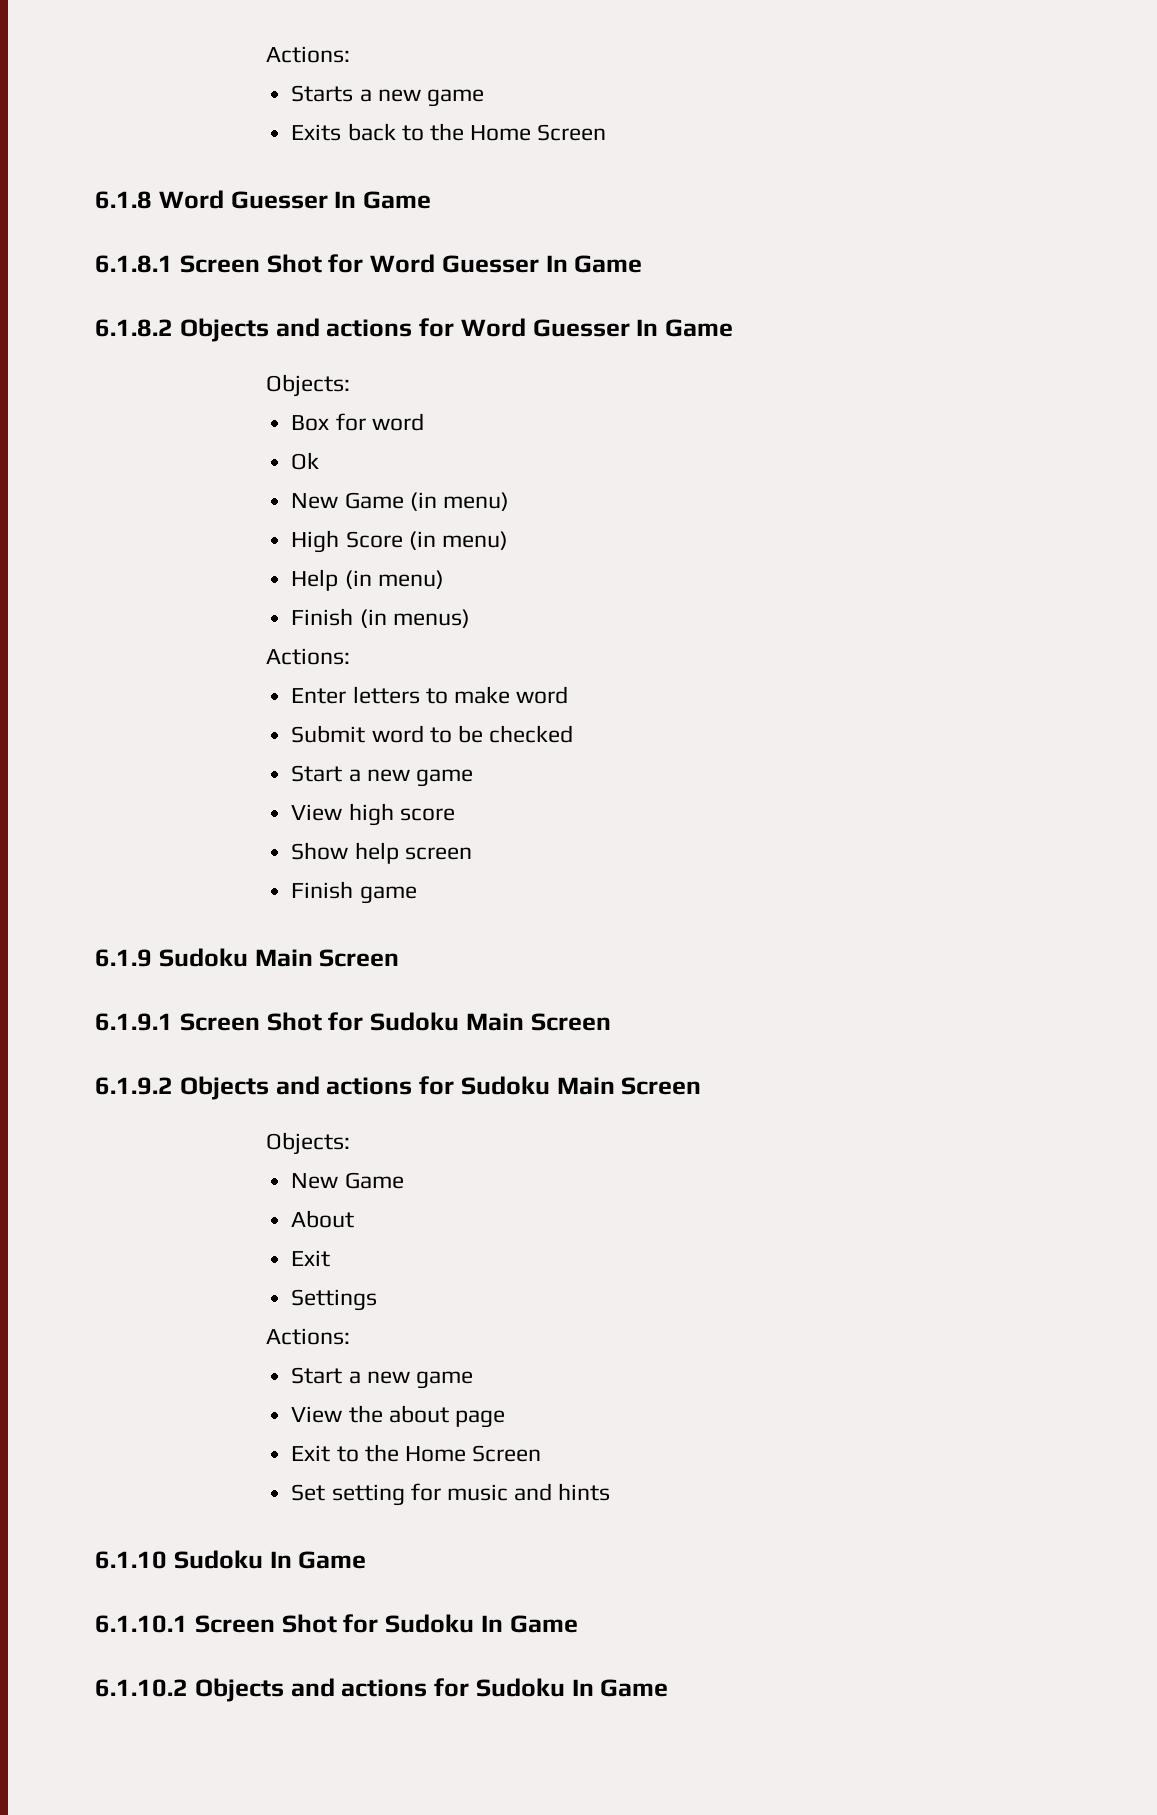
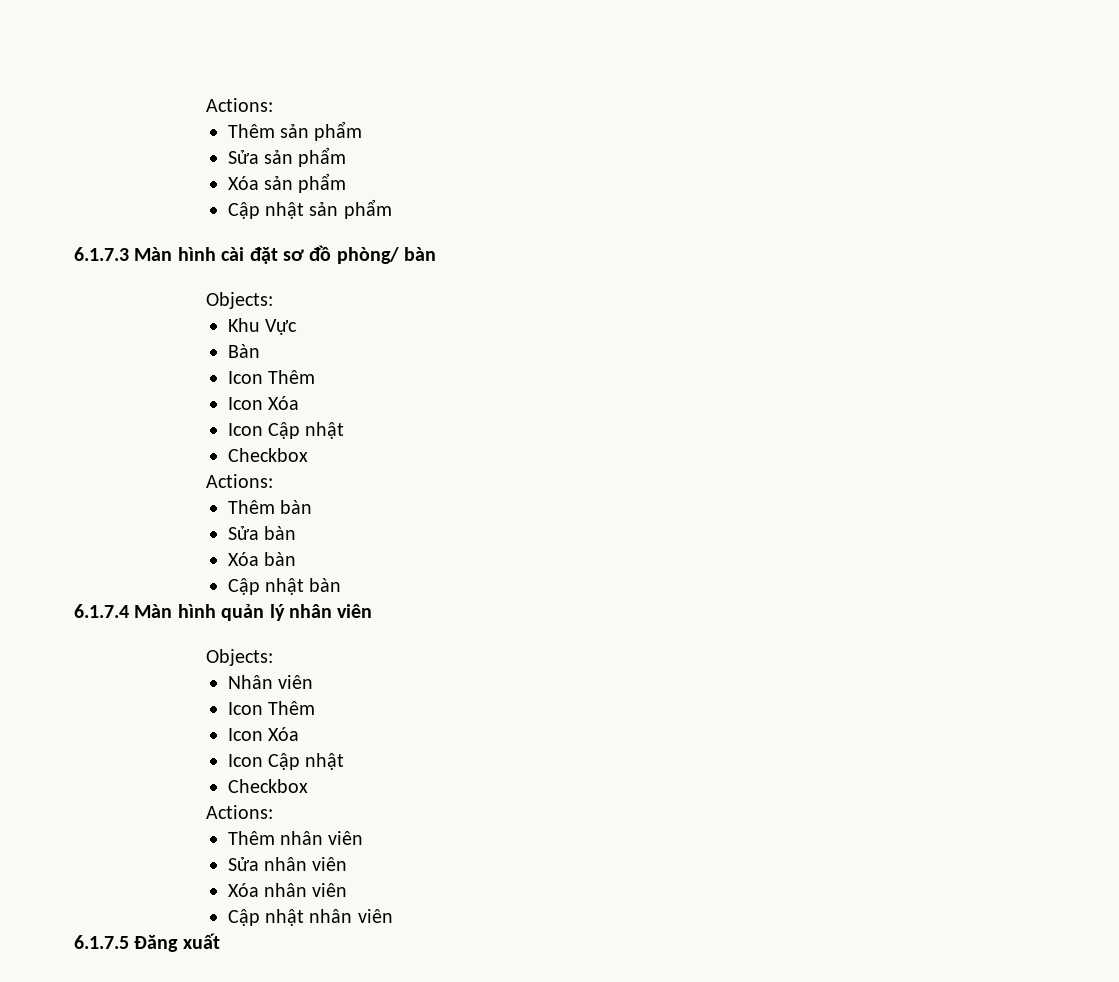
[266,46,351,63] [291,85,485,107] [291,123,607,141] [95,190,431,209] [95,254,643,273] [95,318,733,342] [266,374,351,397] [291,413,424,431] [291,452,320,470] [291,492,510,511] [291,530,509,553] [291,569,444,591] [291,608,470,628] [266,648,351,665] [291,686,569,704] [291,725,574,743] [291,765,474,787] [291,803,455,826] [291,842,472,864] [291,881,417,904] [95,948,400,967] [95,1012,611,1031] [95,1076,702,1100] [266,1132,351,1155] [291,1172,404,1189] [291,1210,355,1228] [291,1250,331,1267] [291,1289,378,1311] [266,1328,351,1345] [291,1367,474,1389] [291,1405,506,1428] [291,1444,542,1462] [291,1483,611,1506] [95,1550,367,1569] [95,1614,578,1633] [95,1678,669,1702] Actions: // Starts a new game // Exits back to the Home Screen // 6.1.8 Word Guesser In Game // 6.1.8.1 Screen Shot for Word Guesser In Game // 6.1.8.2 Objects and actions for Word Guesser In Game // Objects: // Box for word // Ok // New Game (in menu) // High Score (in menu) // Help (in menu) // Finish (in menus) // Actions: // Enter letters to make word // Submit word to be checked // Start a new game // View high score // Show help screen // Finish game // 6.1.9 Sudoku Main Screen // 6.1.9.1 Screen Shot for Sudoku Main Screen // 6.1.9.2 Objects and actions for Sudoku Main Screen // Objects: // New Game // About // Exit // Settings // Actions: // Start a new game // View the about page // Exit to the Home Screen // Set setting for music and hints // 6.1.10 Sudoku In Game // 6.1.10.1 Screen Shot for Sudoku In Game // 6.1.10.2 Objects and actions for Sudoku In Game -> [205,98,273,112] [227,121,363,141] [227,147,347,167] [227,173,347,193] [227,199,392,219] [74,245,437,264] [205,292,273,309] [227,318,297,335] [227,344,260,358] [227,370,315,384] [227,396,299,410] [227,422,345,439] [227,448,308,462] [205,474,273,488] [227,500,312,514] [227,526,296,540] [227,552,296,566] [227,578,342,595] [74,604,373,621] [205,649,273,666] [227,675,313,689] [227,701,315,715] [227,727,299,741] [227,753,345,770] [227,779,308,793] [205,805,273,819] [227,831,364,845] [227,857,348,871] [227,883,348,897] [227,909,393,926] [74,933,220,952] Actions: // Thêm sản phẩm // Sửa sản phẩm // Xóa sản phẩm // Cập nhật sản phẩm // 6.1.7.3 Màn hình cài đặt sơ đồ phòng/ bàn // Objects: // Khu Vực // Bàn // Icon Thêm // Icon Xóa // Icon Cập nhật // Checkbox // Actions: // Thêm bàn // Sửa bàn // Xóa bàn // Cập nhật bàn // 6.1.7.4 Màn hình quản lý nhân viên // Objects: // Nhân viên // Icon Thêm // Icon Xóa // Icon Cập nhật // Checkbox // Actions: // Thêm nhân viên // Sửa nhân viên // Xóa nhân viên // Cập nhật nhân viên // 6.1.7.5 Đăng xuất

